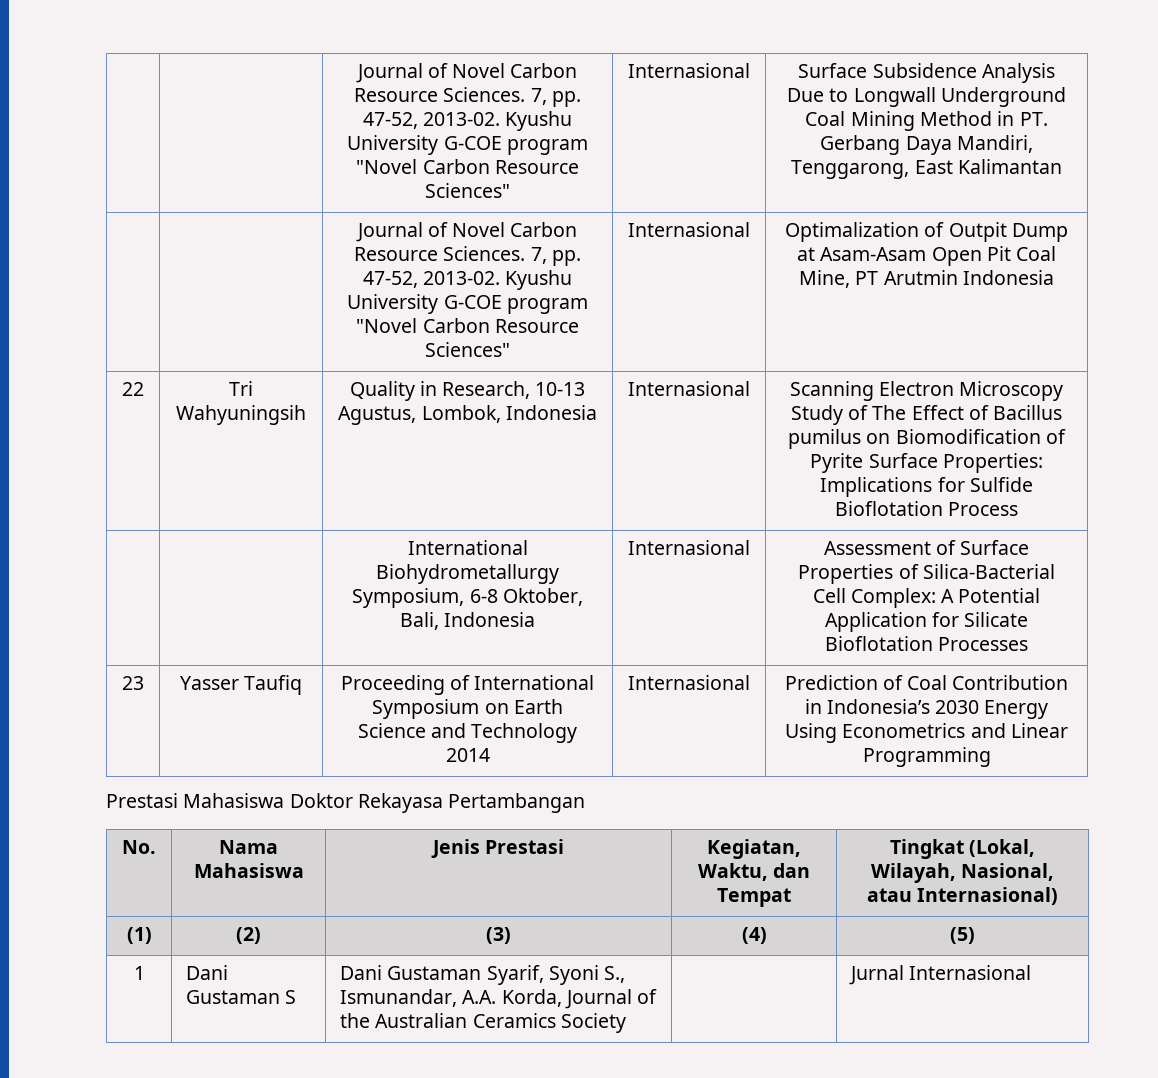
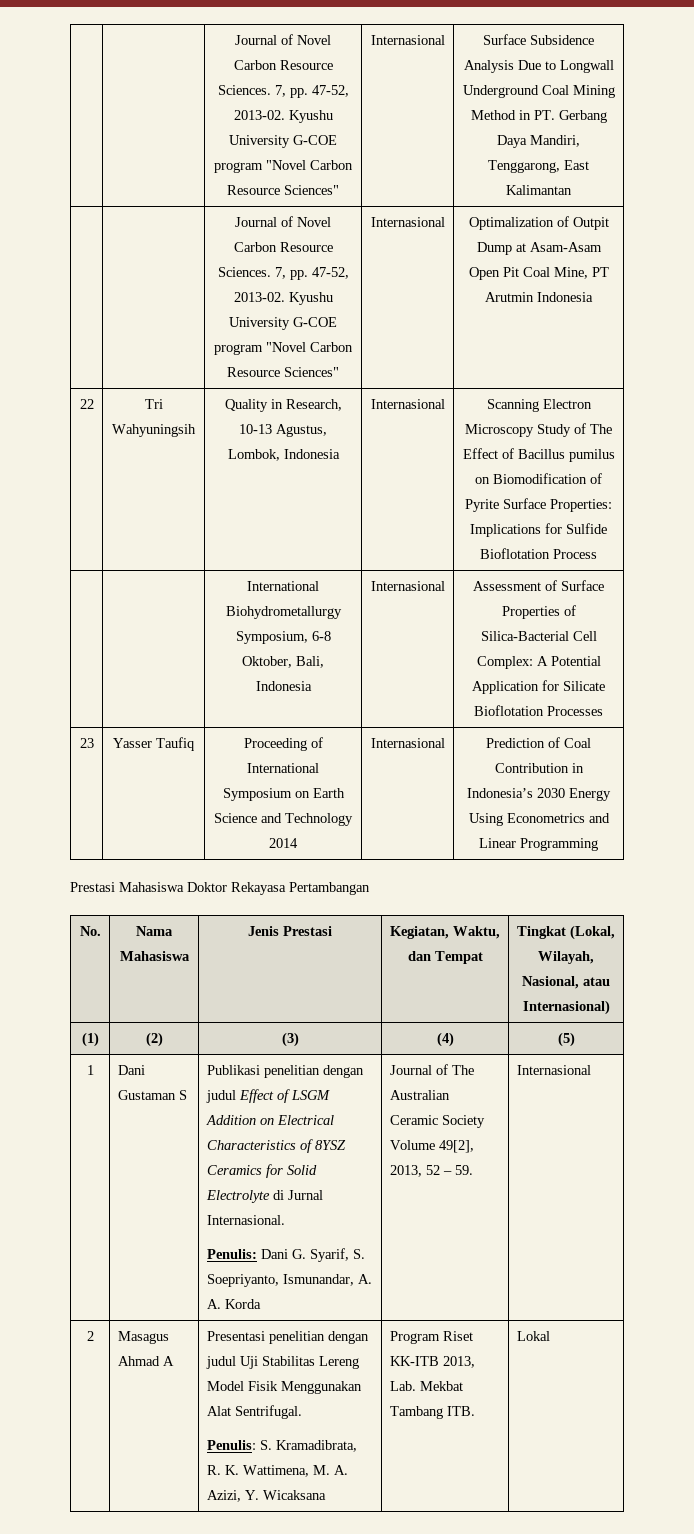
[340,965,626,985] [340,989,658,1009] [340,1013,626,1033] [849,965,1032,985] Dani Gustaman Syarif, Syoni S., Ismunandar, A.A. Korda, Journal of the Australian Ceramics Society | | Jurnal Internasional -> [206,1065,364,1078] [205,1089,330,1103] [205,1115,334,1125] [206,1139,346,1153] [206,1164,317,1178] [205,1190,323,1203] [206,1215,285,1225] [206,1248,365,1262] [206,1274,372,1287] [206,1299,261,1309] [389,1064,474,1075] [389,1090,450,1100] [389,1115,485,1128] [389,1140,474,1153] [389,1165,473,1177] [516,1065,591,1075] [86,1331,94,1341] [117,1331,169,1344] [117,1356,174,1366] [206,1331,369,1344] [205,1356,359,1369] [206,1381,362,1394] [206,1405,302,1419] [206,1440,357,1452] [206,1465,348,1477] [206,1490,326,1502] [389,1331,473,1344] [389,1356,475,1368] [389,1381,463,1391] [389,1406,475,1419] [516,1331,550,1341] Publikasi penelitian dengan judul Effect of LSGM Addition on Electrical Characteristics of 8YSZ Ceramics for Solid Electrolyte di Jurnal Internasional. // Penulis: Dani G. Syarif, S. Soepriyanto, Ismunandar, A. A. Korda | Journal of The Australian Ceramic Society Volume 49[2], 2013, 52 – 59. | Internasional // 2 | Masagus Ahmad A | Presentasi penelitian dengan judul Uji Stabilitas Lereng Model Fisik Menggunakan Alat Sentrifugal. // Penulis: S. Kramadibrata, R. K. Wattimena, M. A. Azizi, Y. Wicaksana | Program Riset KK-ITB 2013, Lab. Mekbat Tambang ITB. | Lokal

